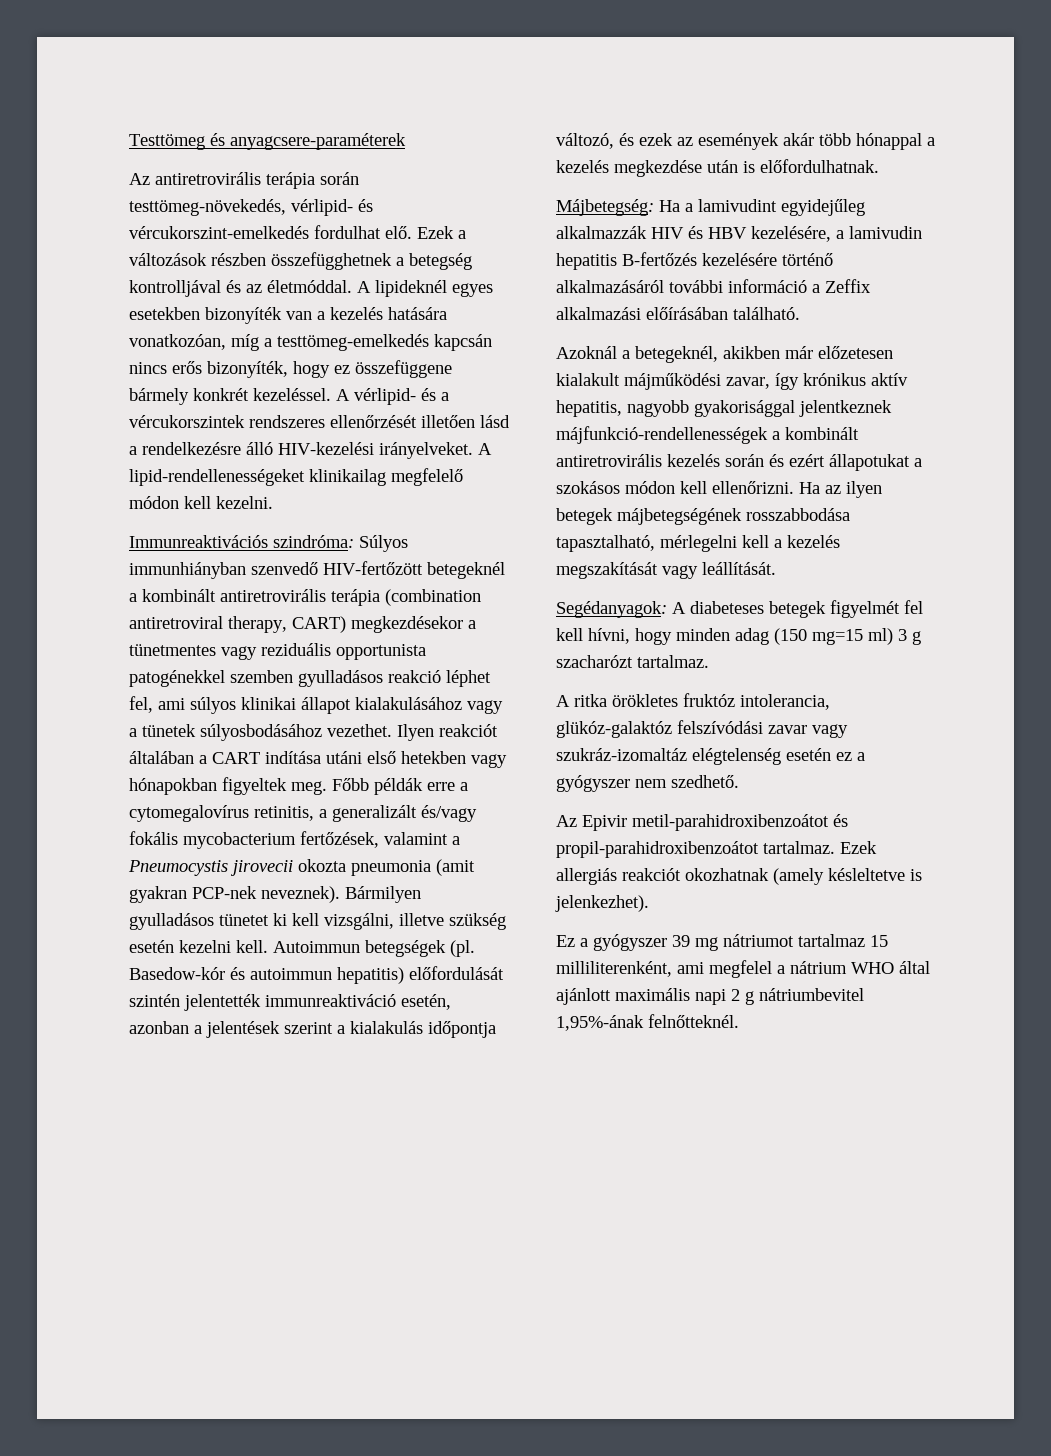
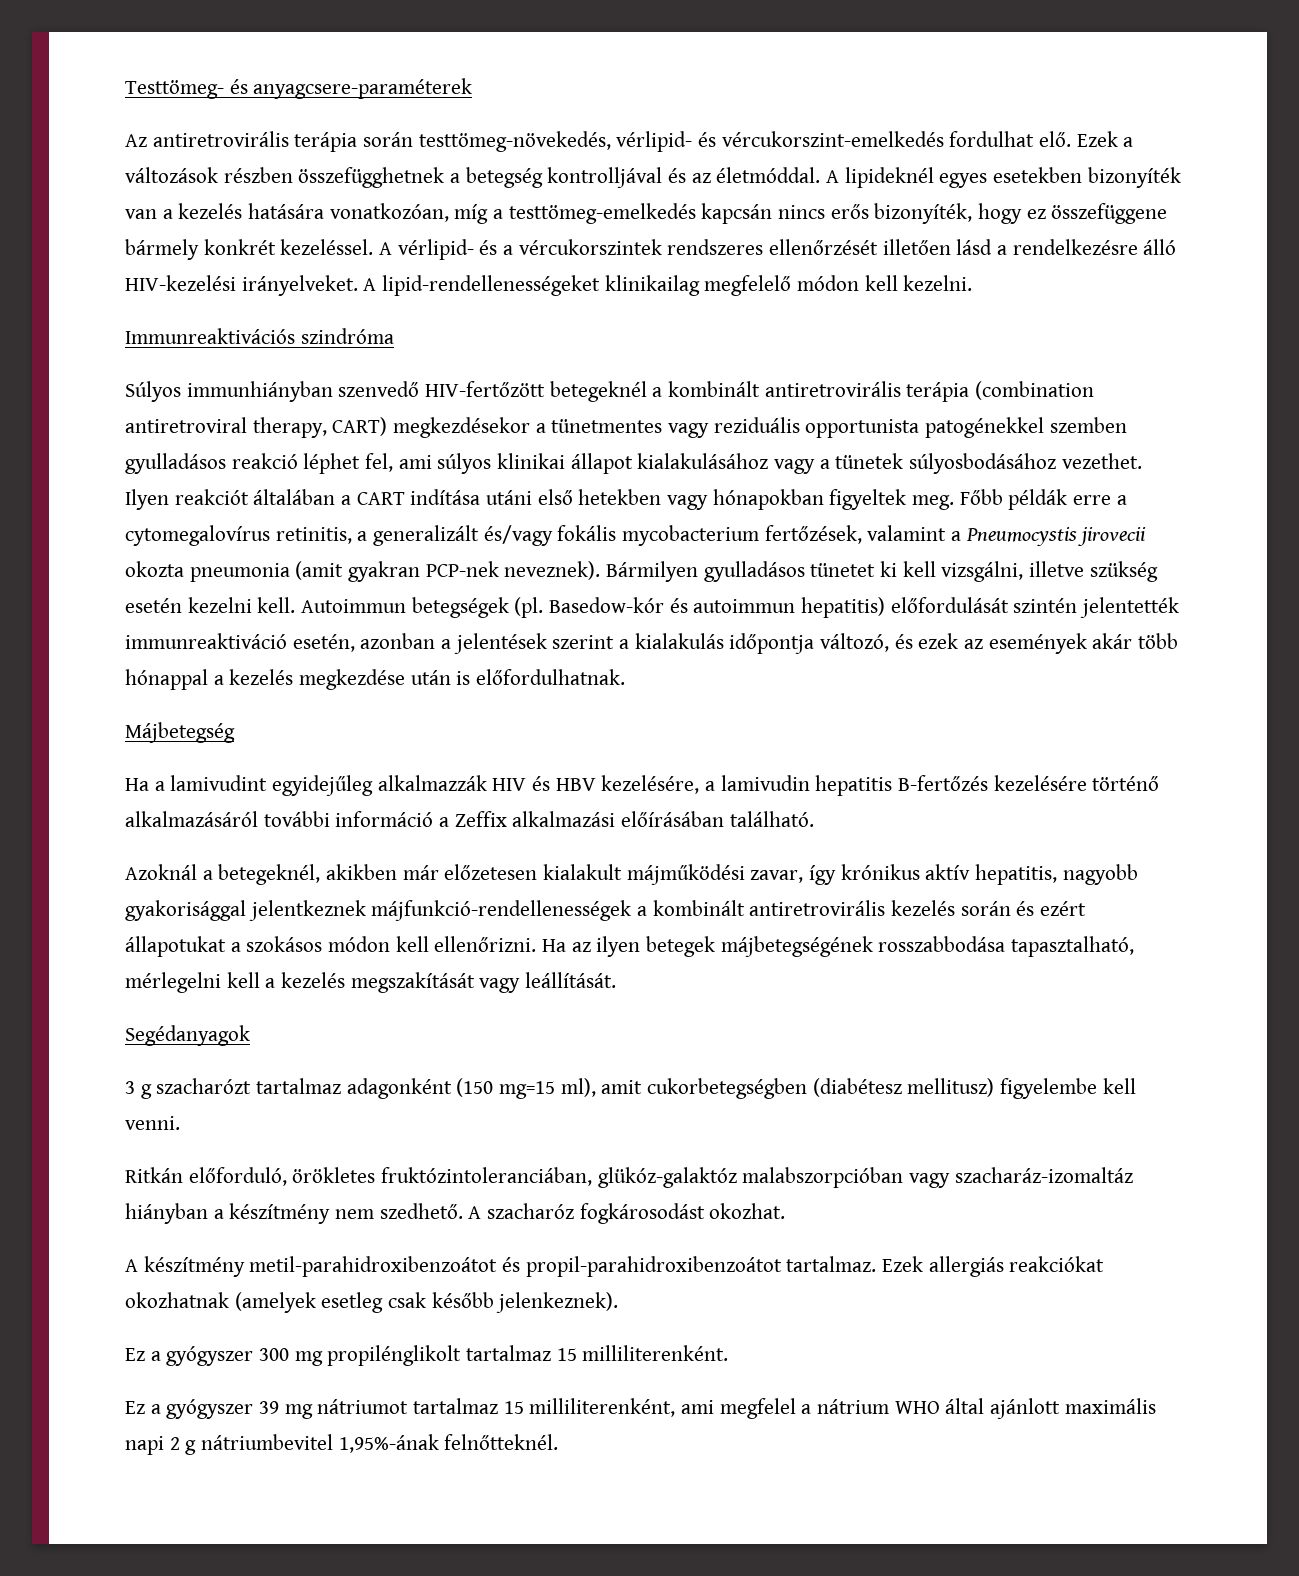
[129,134,205,150] Testtömeg -> [125,80,224,99] Testtömeg-
[273,535,354,548] szindróma: -> [300,328,394,344] szindróma //
[556,199,654,216] Májbetegség: -> [125,722,235,743] Májbetegség //
[556,600,923,618] [556,628,921,645] [556,655,709,668] [556,693,830,710] [556,720,848,738] [556,748,865,765] [556,775,739,792] [556,815,627,831] Segédanyagok: A diabeteses betegek figyelmét fel kell hívni, hogy minden adag (150 mg=15 ml) 3 g szacharózt tartalmaz. // A ritka örökletes fruktóz intolerancia, glükóz-galaktóz felszívódási zavar vagy szukráz-izomaltáz elégtelenség esetén ez a gyógyszer nem szedhető. // Az Epivir -> [125,1025,250,1046] [125,1078,1136,1099] [125,1116,180,1130] [125,1167,1133,1188] [125,1203,786,1224] [125,1256,245,1277] Segédanyagok // 3 g szacharózt tartalmaz adagonként (150 mg=15 ml), amit cukorbetegségben (diabétesz mellitusz) figyelembe kell venni. // Ritkán előforduló, örökletes fruktózintoleranciában, glükóz-galaktóz malabszorpcióban vagy szacharáz-izomaltáz hiányban a készítmény nem szedhető. A szacharóz fogkárosodást okozhat. // A készítmény
[622,868,922,885] [555,895,649,912] reakciót okozhatnak (amely késleltetve is jelenkezhet). -> [1009,1256,1105,1272] [125,1292,619,1313] [125,1345,729,1366] reakciókat okozhatnak (amelyek esetleg csak később jelenkeznek). // Ez a gyógyszer 300 mg propilénglikolt tartalmaz 15 milliliterenként.

